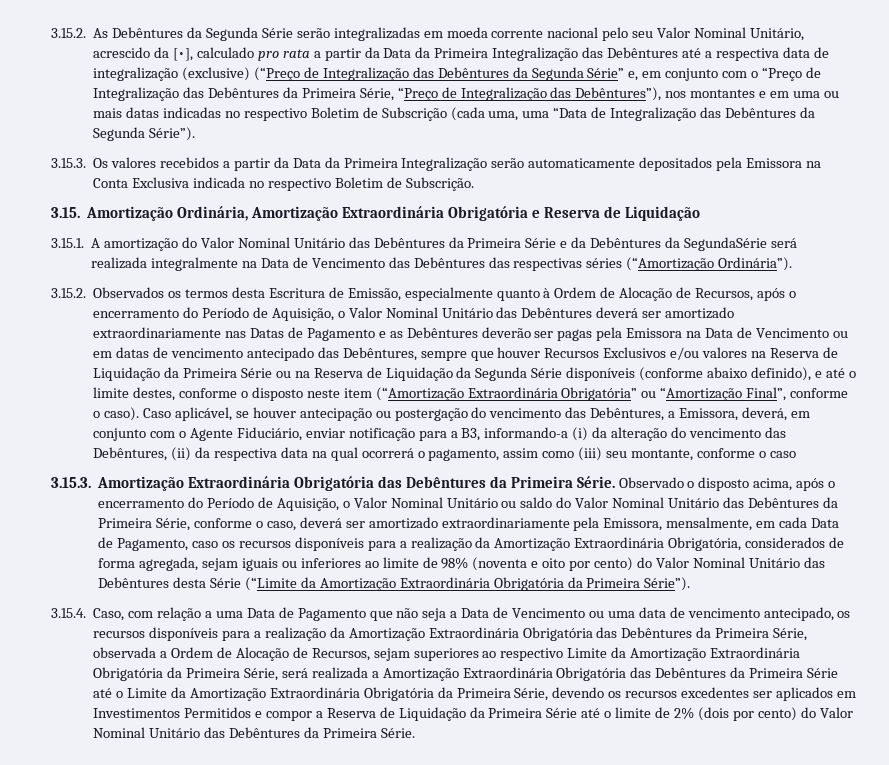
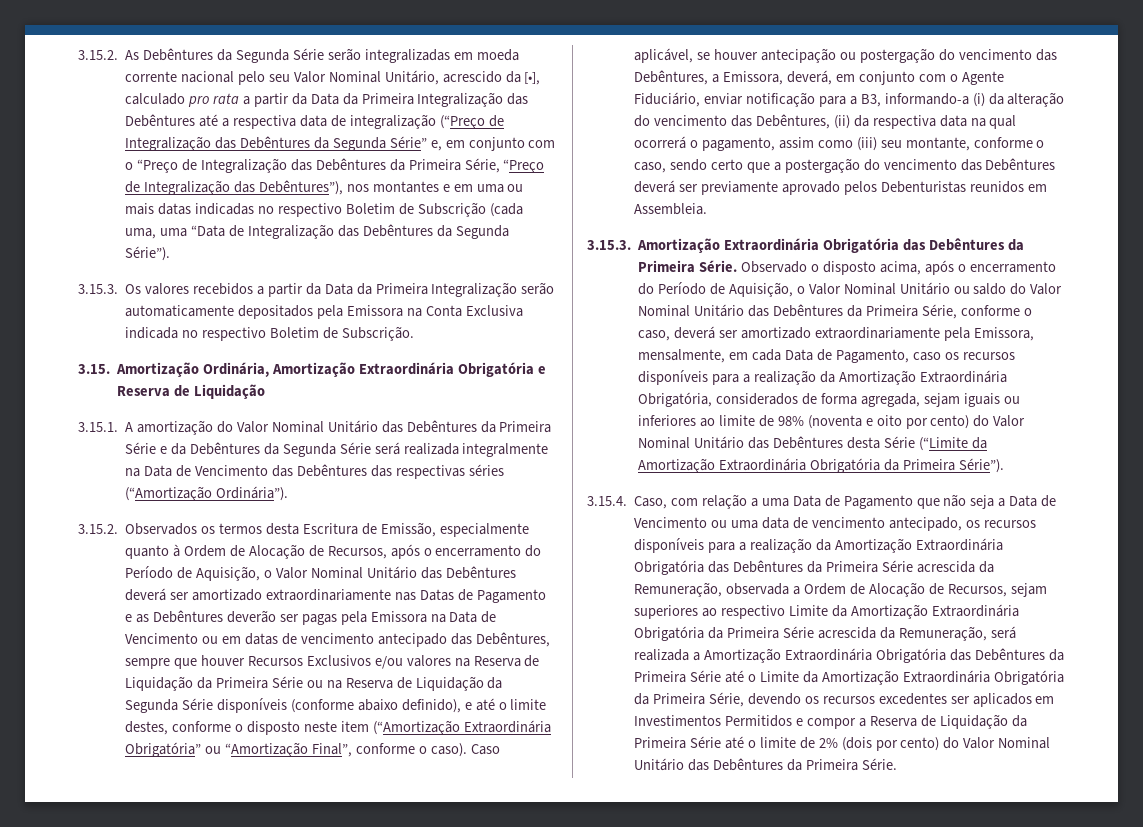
[182,67,251,81] (exclusive) -> (436, 121) none
[683,237,767,251] SegundaSérie -> [282,442,371,457] Segunda Série
[769,451,796,458] caso -> [634,158,1056,173] [634,180,1047,195] [634,203,708,215] caso, sendo certo que a postergação do vencimento das Debêntures deverá ser previamente aprovado pelos Debenturistas reunidos em Assembleia.
[773,628,808,641] Série, -> [881,560,994,573] [634,582,723,597] Série acrescida da Remuneração,
[243,668,278,681] Série, -> [782,626,987,641] Série acrescida da Remuneração,

